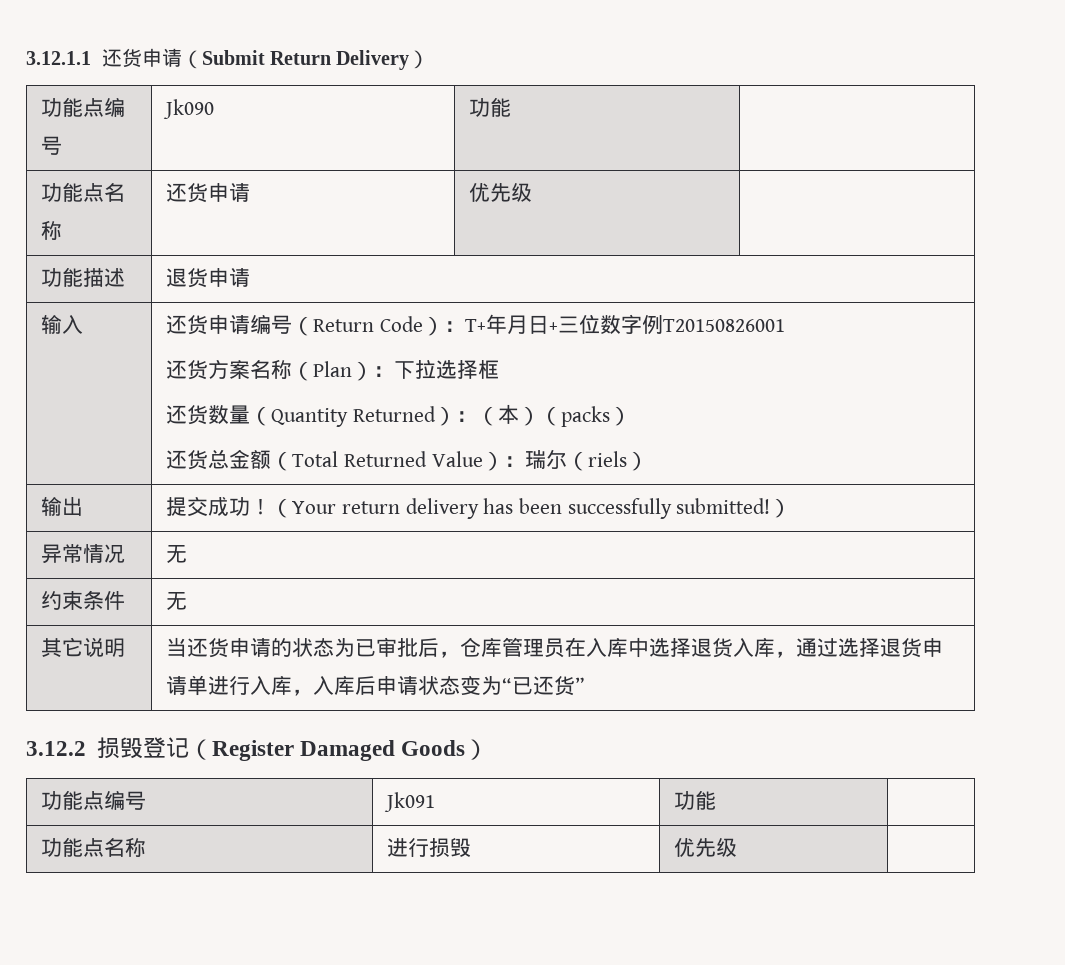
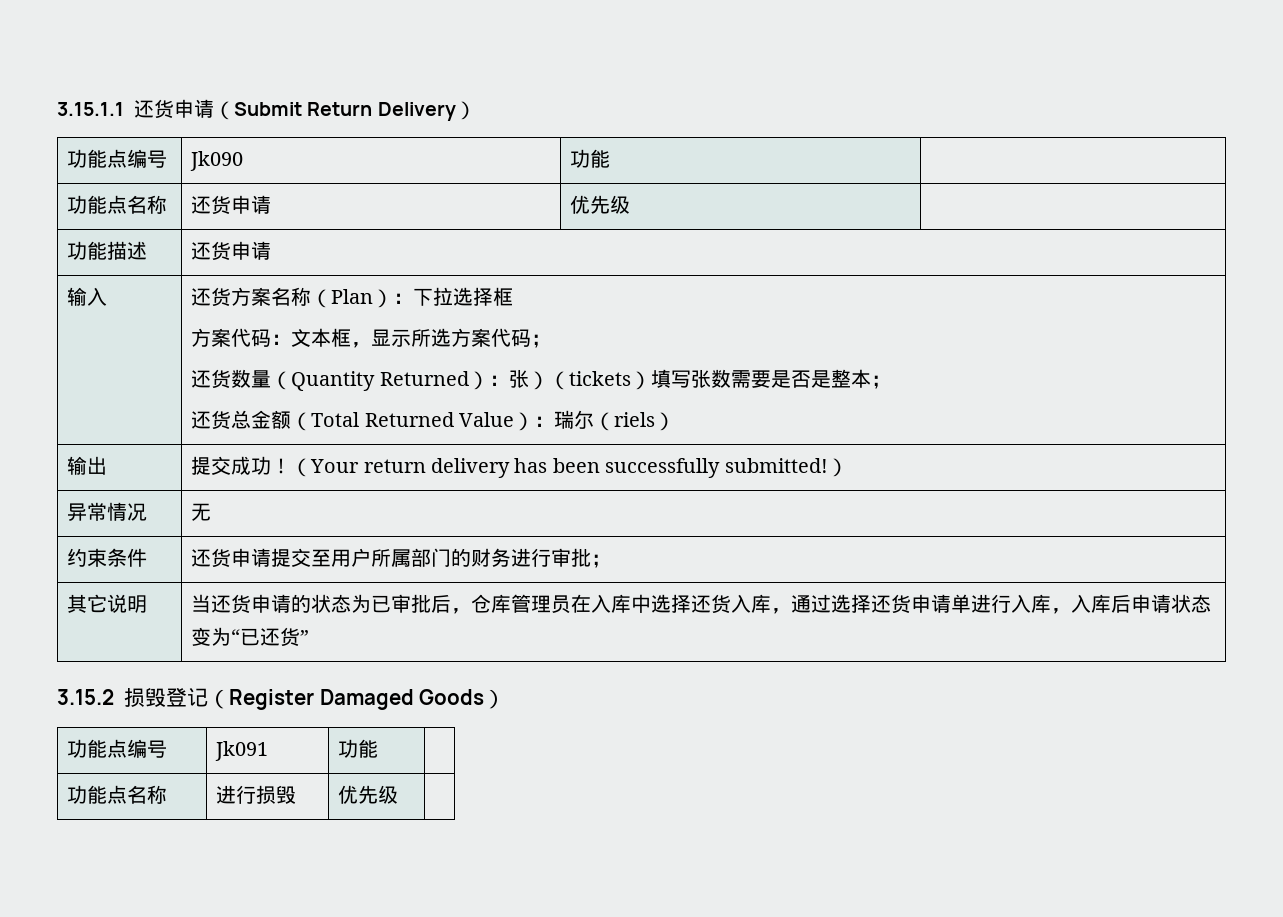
[26,51,91,65] 3.12.1.1 -> [57,102,124,116] 3.15.1.1
[166,268,188,287] 退 -> [191,242,212,260] 还
[208,314,786,336] [166,359,209,380] 申请编号（Return Code）：T+年月日+三位数字例T20150826001 // 还货 -> (232, 297) none
(500, 369) none -> [191,328,552,348] // 方案代码：文本框，显示所选方案代码；
[477,404,632,427] （本）（packs） -> [508,369,891,390] 张）（tickets）填写张数需要是否是整本；
[166,592,188,610] 无 -> [191,548,612,568] 还货申请提交至用户所属部门的财务进行审批；
[691,638,713,657] 退 -> [691,595,712,613] 还
[880,638,902,657] 退 -> [871,595,892,613] 还
[26,741,86,756] 3.12.2 -> [57,689,114,705] 3.15.2

